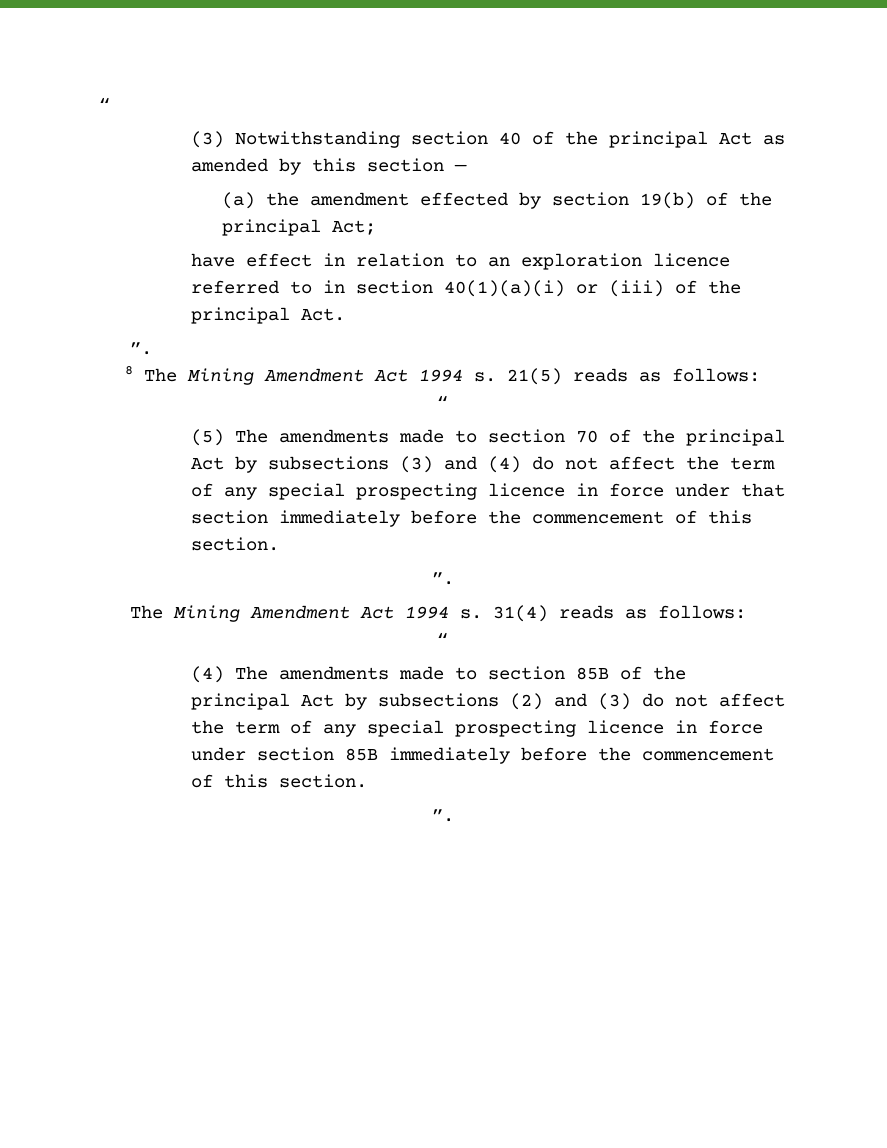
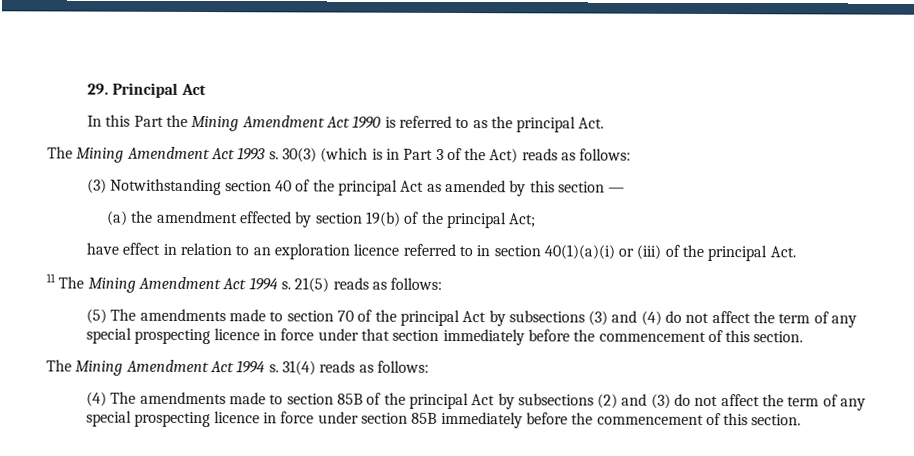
[99,97,110,110] “ -> [86,82,206,98] [86,114,605,133] [46,146,632,164] 29. Principal Act // In this Part the Mining Amendment Act 1990 is referred to as the principal Act. // The Mining Amendment Act 1993 s. 30(3) (which is in Part 3 of the Act) reads as follows:
[129,342,152,355] [125,366,133,375] ”. // 8 -> [45,273,56,283] 11
[437,395,448,408] // “ -> (443, 283) none
[431,572,454,585] // ”. -> (804, 337) none
[437,632,448,645] // “ -> (429, 366) none
[431,809,454,822] // ”. -> (802, 420) none

